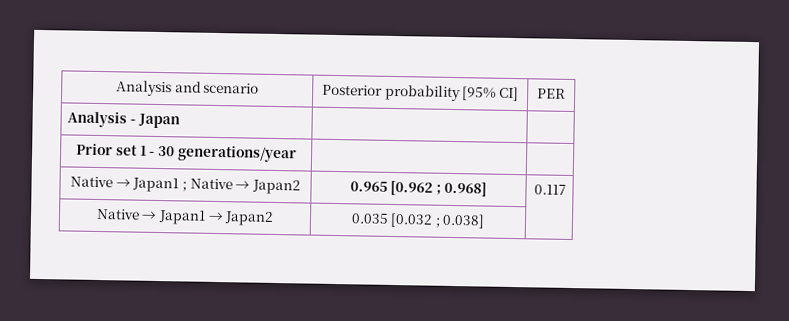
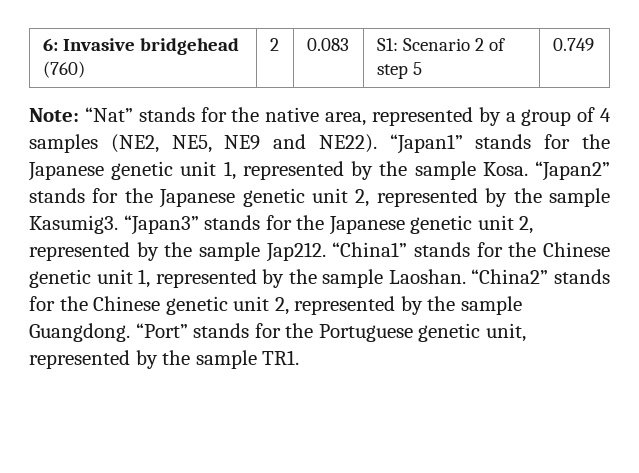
[115,80,260,97] [322,84,519,102] [537,88,566,99] [67,111,180,129] [76,143,297,163] [70,176,301,195] [349,180,488,197] [533,184,566,195] [95,208,275,226] [350,212,486,229] Analysis and scenario | Posterior probability [95% CI] | PER // Analysis - Japan | | // Prior set 1 - 30 generations/year | | // Native → Japan1 ; Native → Japan2 | 0.965 [0.962 ; 0.968] | 0.117 // Native → Japan1 → Japan2 | 0.035 [0.032 ; 0.038] | -> [42,38,239,55] [42,61,85,78] [269,38,279,51] [306,38,349,51] [376,38,505,51] [376,62,422,79] [552,38,594,51] [29,107,611,126] [29,134,610,154] [28,161,610,181] [29,188,610,208] [29,215,534,235] [29,242,611,262] [29,269,610,288] [29,296,522,315] [29,323,526,342] [29,350,300,369] 6: Invasive bridgehead (760) | 2 | 0.083 | S1: Scenario 2 of step 5 | 0.749 // Note: “Nat” stands for the native area, represented by a group of 4 samples (NE2, NE5, NE9 and NE22). “Japan1” stands for the Japanese genetic unit 1, represented by the sample Kosa. “Japan2” stands for the Japanese genetic unit 2, represented by the sample Kasumig3. “Japan3” stands for the Japanese genetic unit 2, represented by the sample Jap212. “China1” stands for the Chinese genetic unit 1, represented by the sample Laoshan. “China2” stands for the Chinese genetic unit 2, represented by the sample Guangdong. “Port” stands for the Portuguese genetic unit, represented by the sample TR1.

